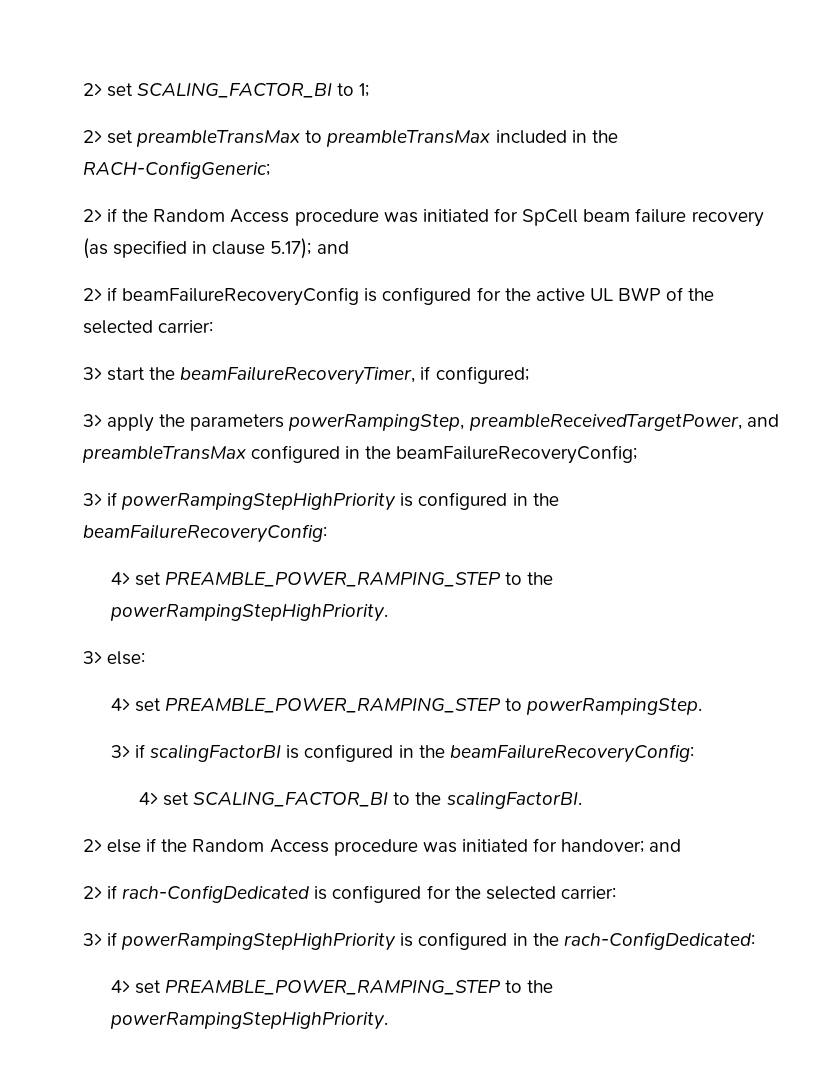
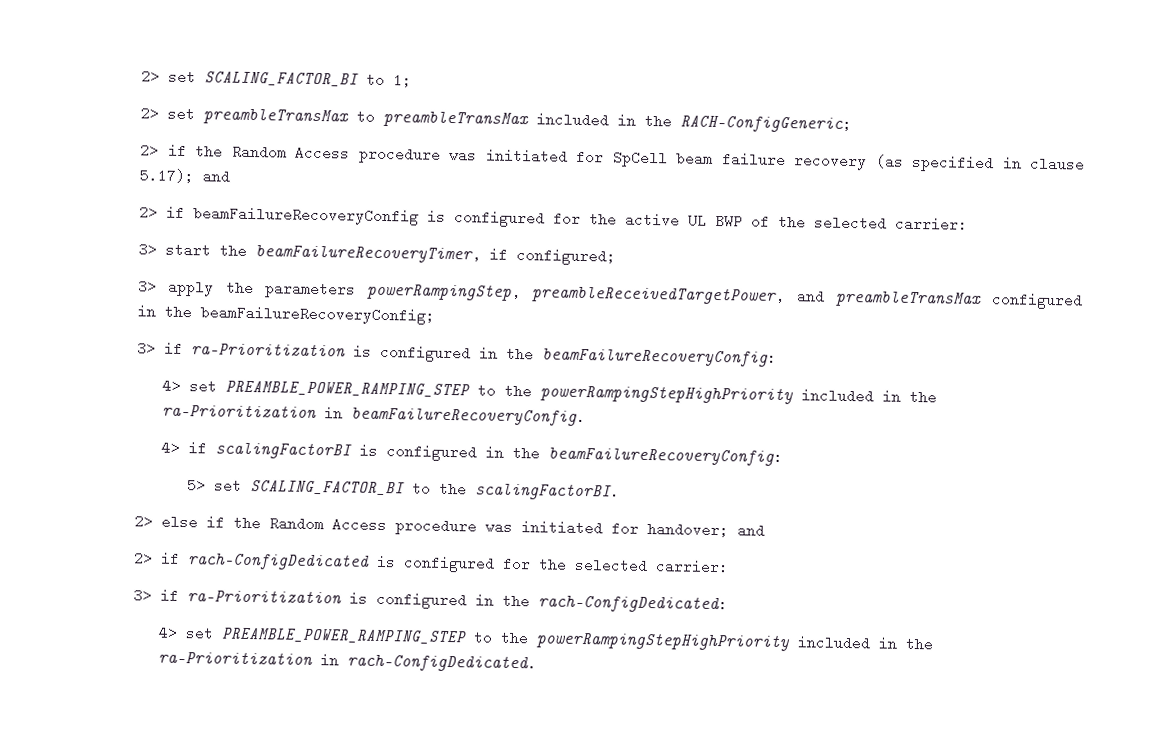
[121,493,397,511] powerRampingStepHighPriority -> [190,343,346,357] ra-Prioritization
[109,604,388,622] [82,651,146,665] [110,697,703,715] [110,745,130,758] powerRampingStepHighPriority. // 3> else: // 4> set PREAMBLE_POWER_RAMPING_STEP to powerRampingStep. // 3> -> [539,385,937,405] [161,404,586,427] [160,440,180,455] powerRampingStepHighPriority included in the ra-Prioritization in beamFailureRecoveryConfig. // 4>
[138,792,158,805] 4> -> [186,478,206,493] 5>
[121,933,397,951] powerRampingStepHighPriority -> [186,590,342,604] ra-Prioritization
[109,1012,388,1030] powerRampingStepHighPriority. -> [535,632,934,652] [157,651,537,673] powerRampingStepHighPriority included in the ra-Prioritization in rach-ConfigDedicated.

